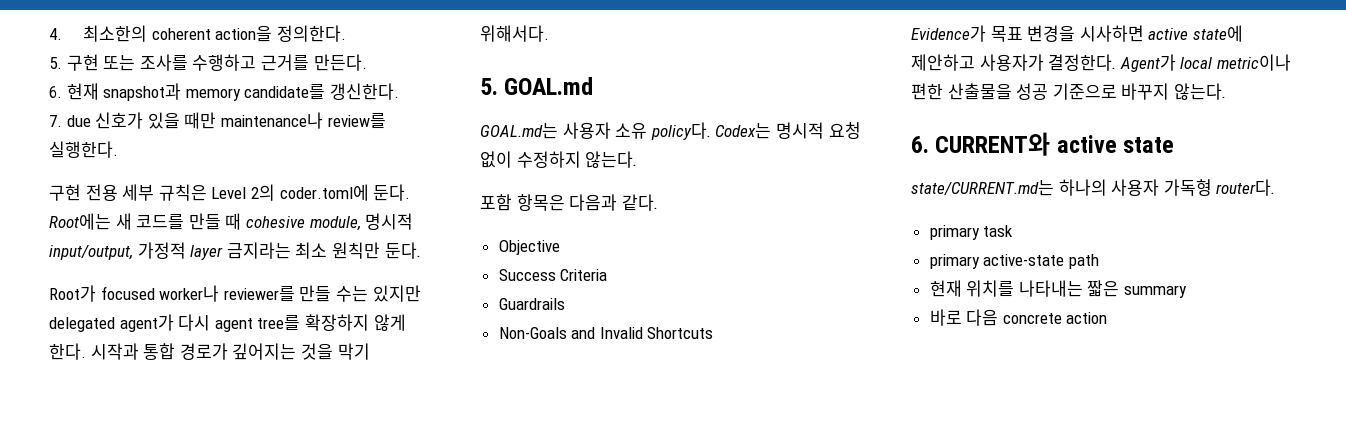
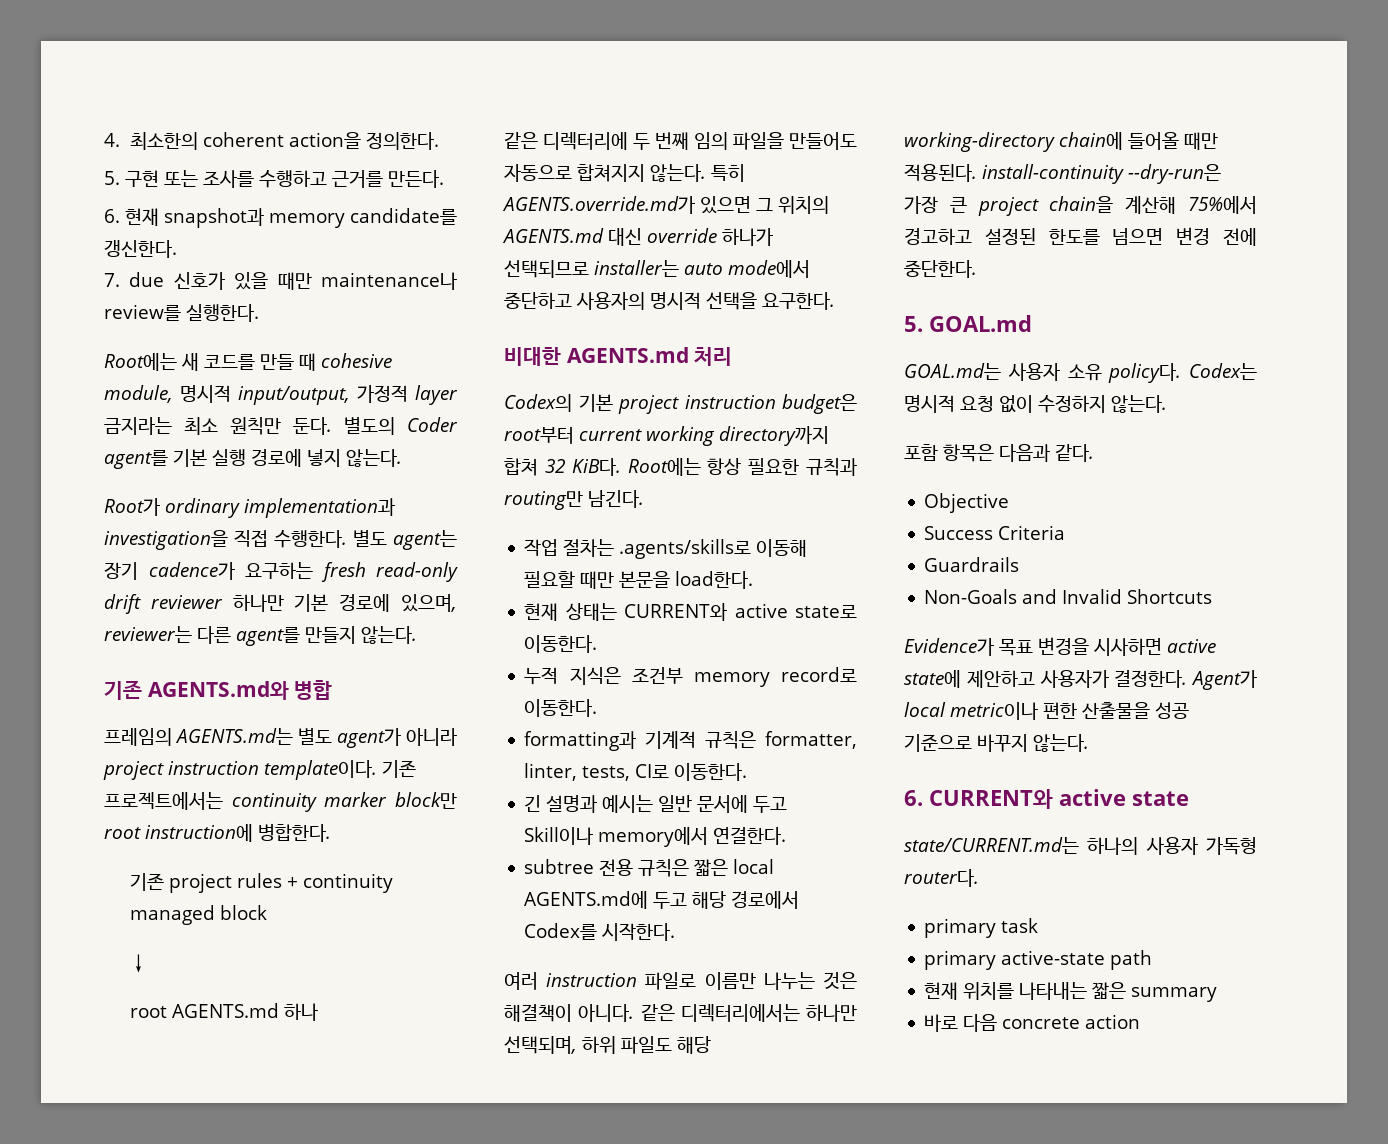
[49,184,411,201] 구현 전용 세부 규칙은 Level 2의 coder.toml에 둔다. -> (259, 313) none
[49,285,421,302] [49,314,406,332] [49,343,370,360] [480,25,549,42] // Root가 focused worker나 reviewer를 만들 수는 있지만 delegated agent가 다시 agent tree를 확장하지 않게 한다. 시작과 통합 경로가 깊어지는 것을 막기 위해서다. -> [344,417,458,435] [104,449,402,469] [104,498,395,518] [104,530,457,550] [104,562,458,582] [104,594,458,614] [104,626,417,646] [104,680,333,700] [104,728,457,748] [103,760,416,780] [104,792,458,812] [104,823,331,842] [130,873,394,893] [130,905,268,925] [130,954,148,973] [130,1003,319,1021] [504,132,857,150] [504,164,745,182] [502,196,829,214] [502,228,773,246] [504,260,810,278] [504,292,835,310] [504,347,733,366] [504,394,857,414] [504,426,829,446] [504,458,857,476] [504,490,644,510] [524,539,808,559] [524,571,754,589] [524,603,857,621] [524,635,598,653] [524,667,857,687] [524,699,598,717] [524,731,857,751] [524,763,748,781] [524,795,788,813] [524,827,787,847] [524,859,775,877] [524,891,800,909] [524,923,676,941] [504,972,857,990] [504,1004,857,1022] [504,1036,711,1054] [904,132,1218,152] [904,164,1221,184] [904,196,1257,216] [904,227,1257,246] [904,260,977,278] 별도의 Coder agent를 기본 실행 경로에 넣지 않는다. // Root가 ordinary implementation과 investigation을 직접 수행한다. 별도 agent는 장기 cadence가 요구하는 fresh read-only drift reviewer 하나만 기본 경로에 있으며, reviewer는 다른 agent를 만들지 않는다. // 기존 AGENTS.md와 병합 // 프레임의 AGENTS.md는 별도 agent가 아니라 project instruction template이다. 기존 프로젝트에서는 continuity marker block만 root instruction에 병합한다. // 기존 project rules + continuity managed block // ↓ // root AGENTS.md 하나 // 같은 디렉터리에 두 번째 임의 파일을 만들어도 자동으로 합쳐지지 않는다. 특히 AGENTS.override.md가 있으면 그 위치의 AGENTS.md 대신 override 하나가 선택되므로 installer는 auto mode에서 중단하고 사용자의 명시적 선택을 요구한다. // 비대한 AGENTS.md 처리 // Codex의 기본 project instruction budget은 root부터 current working directory까지 합쳐 32 KiB다. Root에는 항상 필요한 규칙과 routing만 남긴다. // 작업 절차는 .agents/skills로 이동해 필요할 때만 본문을 load한다. // 현재 상태는 CURRENT와 active state로 이동한다. // 누적 지식은 조건부 memory record로 이동한다. // formatting과 기계적 규칙은 formatter, linter, tests, CI로 이동한다. // 긴 설명과 예시는 일반 문서에 두고 Skill이나 memory에서 연결한다. // subtree 전용 규칙은 짧은 local AGENTS.md에 두고 해당 경로에서 Codex를 시작한다. // 여러 instruction 파일로 이름만 나누는 것은 해결책이 아니다. 같은 디렉터리에서는 하나만 선택되며, 하위 파일도 해당 working-directory chain에 들어올 때만 적용된다. install-continuity --dry-run은 가장 큰 project chain을 계산해 75%에서 경고하고 설정된 한도를 넘으면 변경 전에 중단한다.

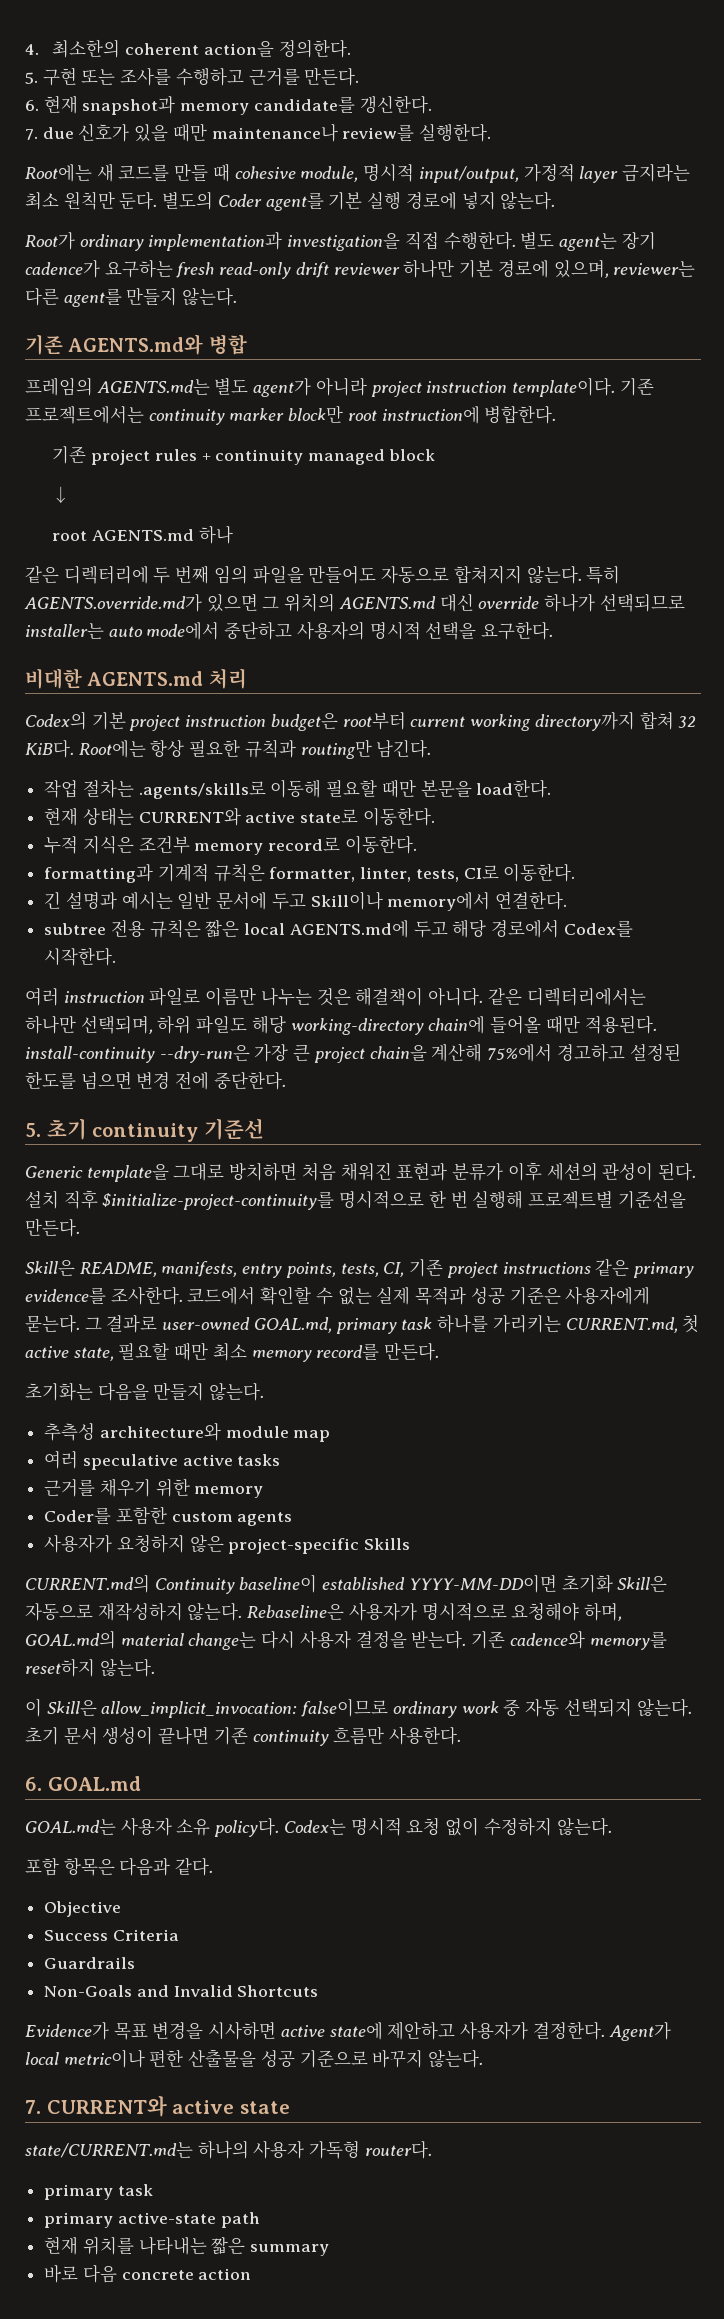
(923, 324) none -> [46,1118,264,1142] [25,1162,696,1182] [25,1190,686,1210] [25,1218,80,1237] [25,1258,694,1278] [25,1286,651,1305] [25,1314,700,1334] [25,1342,440,1362] [25,1382,265,1401] [44,1422,331,1442] [44,1450,281,1470] [44,1478,264,1498] [44,1506,293,1526] [44,1534,411,1554] [25,1574,668,1594] [25,1602,623,1621] [25,1630,667,1650] [25,1658,155,1677] [25,1698,692,1718] [25,1726,462,1746] [25,1777,42,1791] 초기 continuity 기준선 // Generic template을 그대로 방치하면 처음 채워진 표현과 분류가 이후 세션의 관성이 된다. 설치 직후 $initialize-project-continuity를 명시적으로 한 번 실행해 프로젝트별 기준선을 만든다. // Skill은 README, manifests, entry points, tests, CI, 기존 project instructions 같은 primary evidence를 조사한다. 코드에서 확인할 수 없는 실제 목적과 성공 기준은 사용자에게 묻는다. 그 결과로 user-owned GOAL.md, primary task 하나를 가리키는 CURRENT.md, 첫 active state, 필요할 때만 최소 memory record를 만든다. // 초기화는 다음을 만들지 않는다. // 추측성 architecture와 module map // 여러 speculative active tasks // 근거를 채우기 위한 memory // Coder를 포함한 custom agents // 사용자가 요청하지 않은 project-specific Skills // CURRENT.md의 Continuity baseline이 established YYYY-MM-DD이면 초기화 Skill은 자동으로 재작성하지 않는다. Rebaseline은 사용자가 명시적으로 요청해야 하며, GOAL.md의 material change는 다시 사용자 결정을 받는다. 기존 cadence와 memory를 reset하지 않는다. // 이 Skill은 allow_implicit_invocation: false이므로 ordinary work 중 자동 선택되지 않는다. 초기 문서 생성이 끝나면 기존 continuity 흐름만 사용한다. // 6.
[904,790,923,806] 6. -> [25,2100,41,2114] 7.

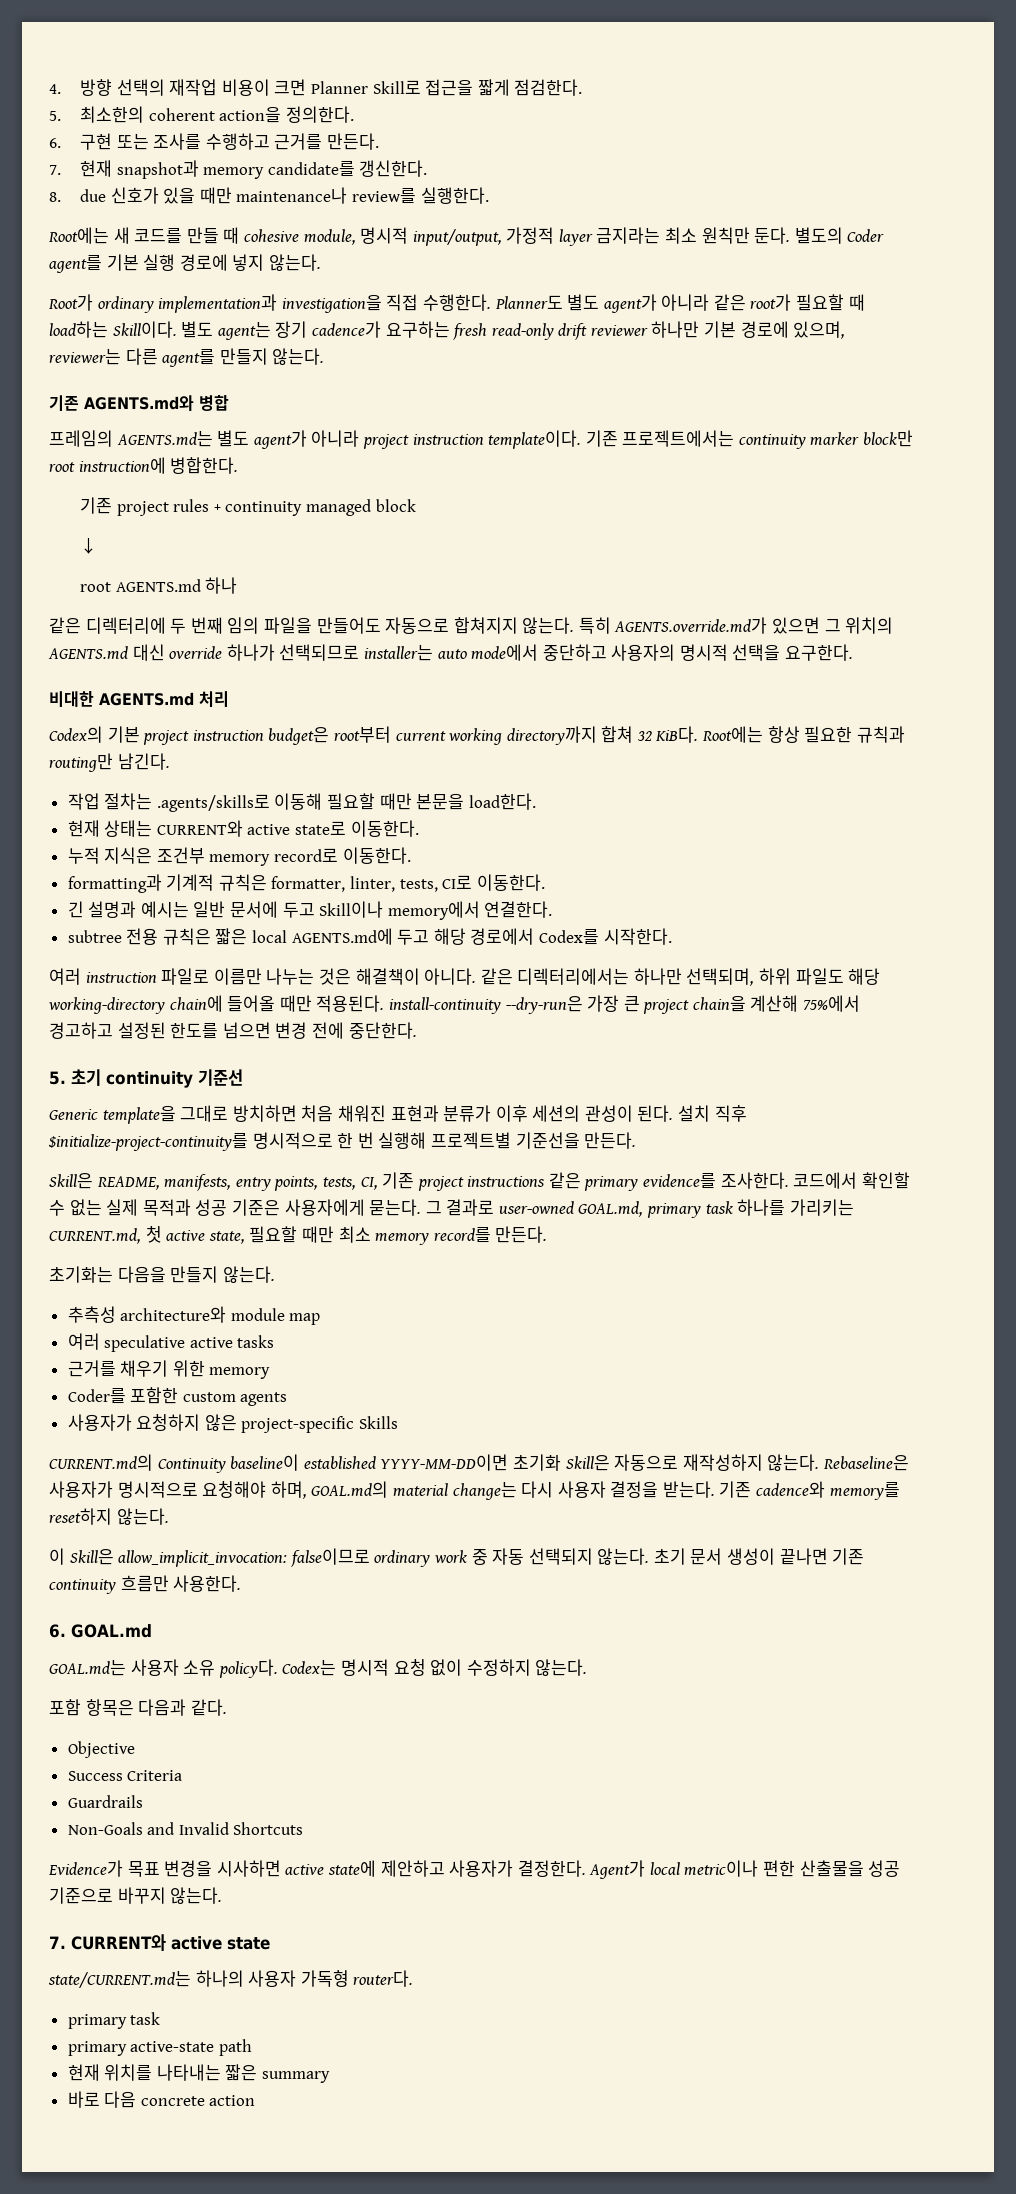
(39, 49) none -> [80,79,583,96] [49,111,61,121] 방향 선택의 재작업 비용이 크면 Planner Skill로 접근을 짧게 점검한다. // 5.
[25,72,38,84] 5. -> [49,138,61,148] 6.
[25,100,39,111] 6. -> [49,165,61,175] 7.
[25,129,38,140] 7. -> [49,192,61,202] 8.
(516, 240) none -> [494,294,865,313] [49,321,177,338] Planner도 별도 agent가 아니라 같은 root가 필요할 때 load하는 Skill이다.

